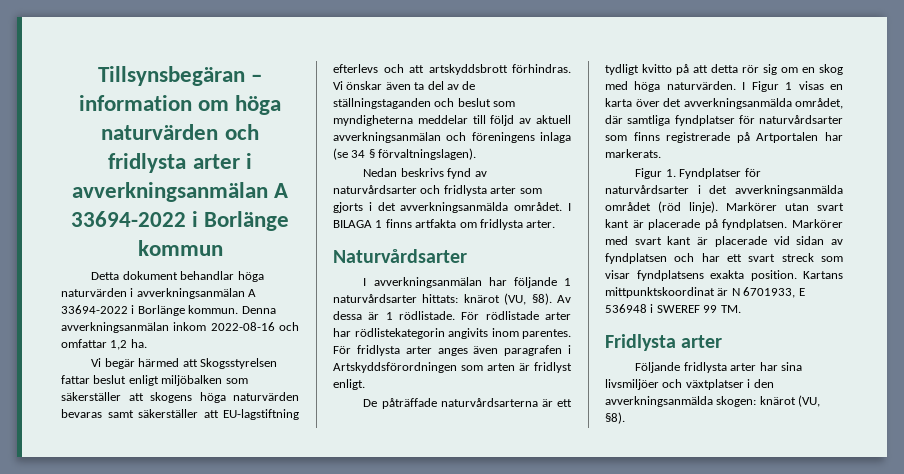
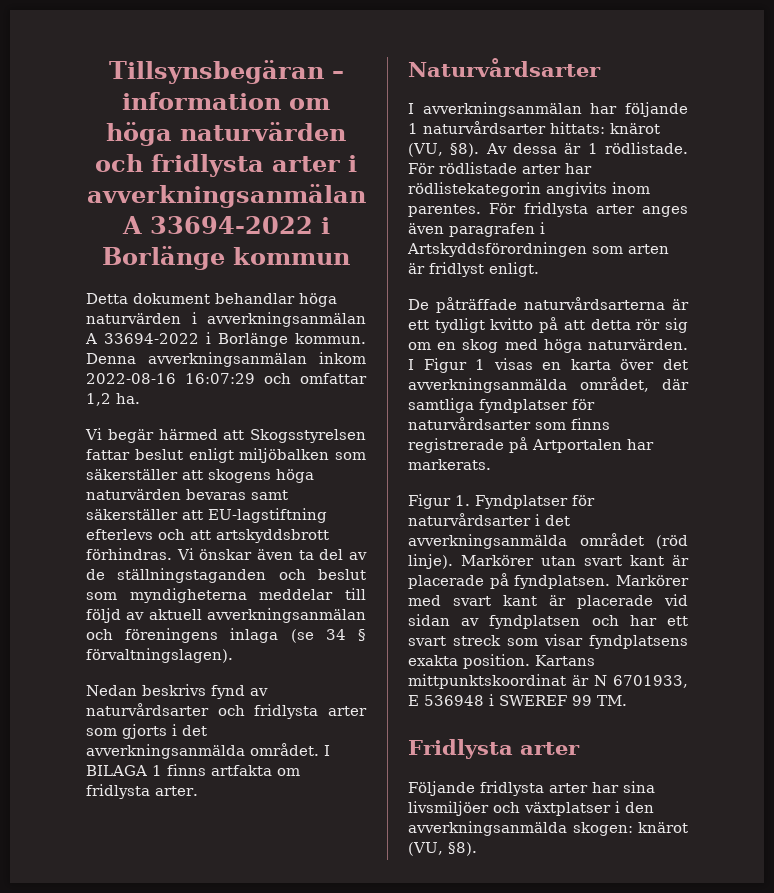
(275, 326) none -> [185,373,255,384] 16:07:29

